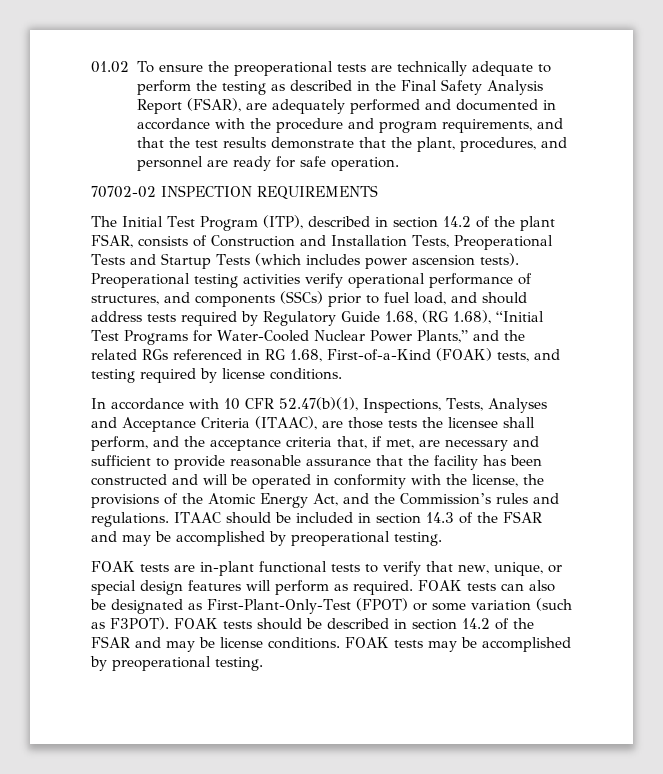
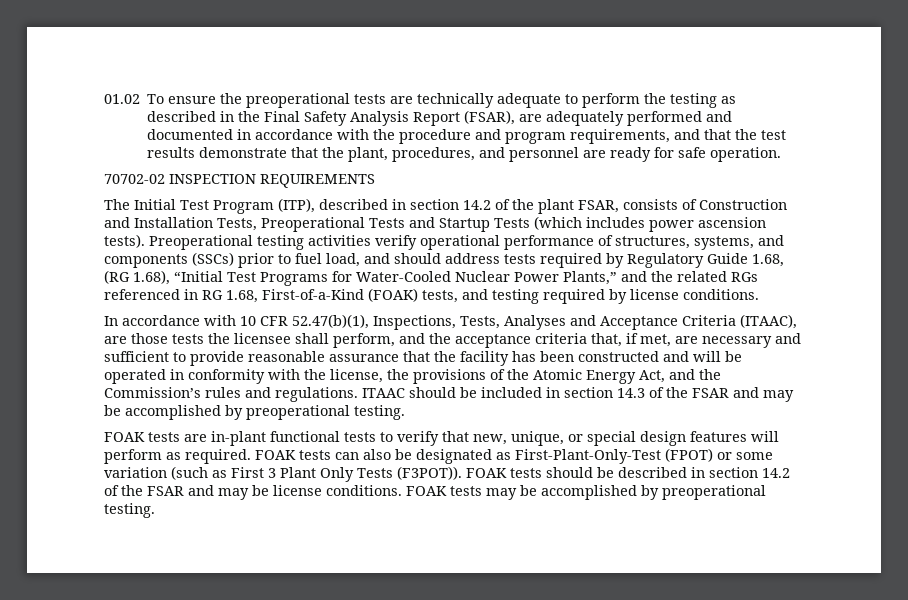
(159, 300) none -> [694,236,754,250] systems,
[110,617,169,630] F3POT). -> [231,466,462,482] First 3 Plant Only Tests (F3POT)).

